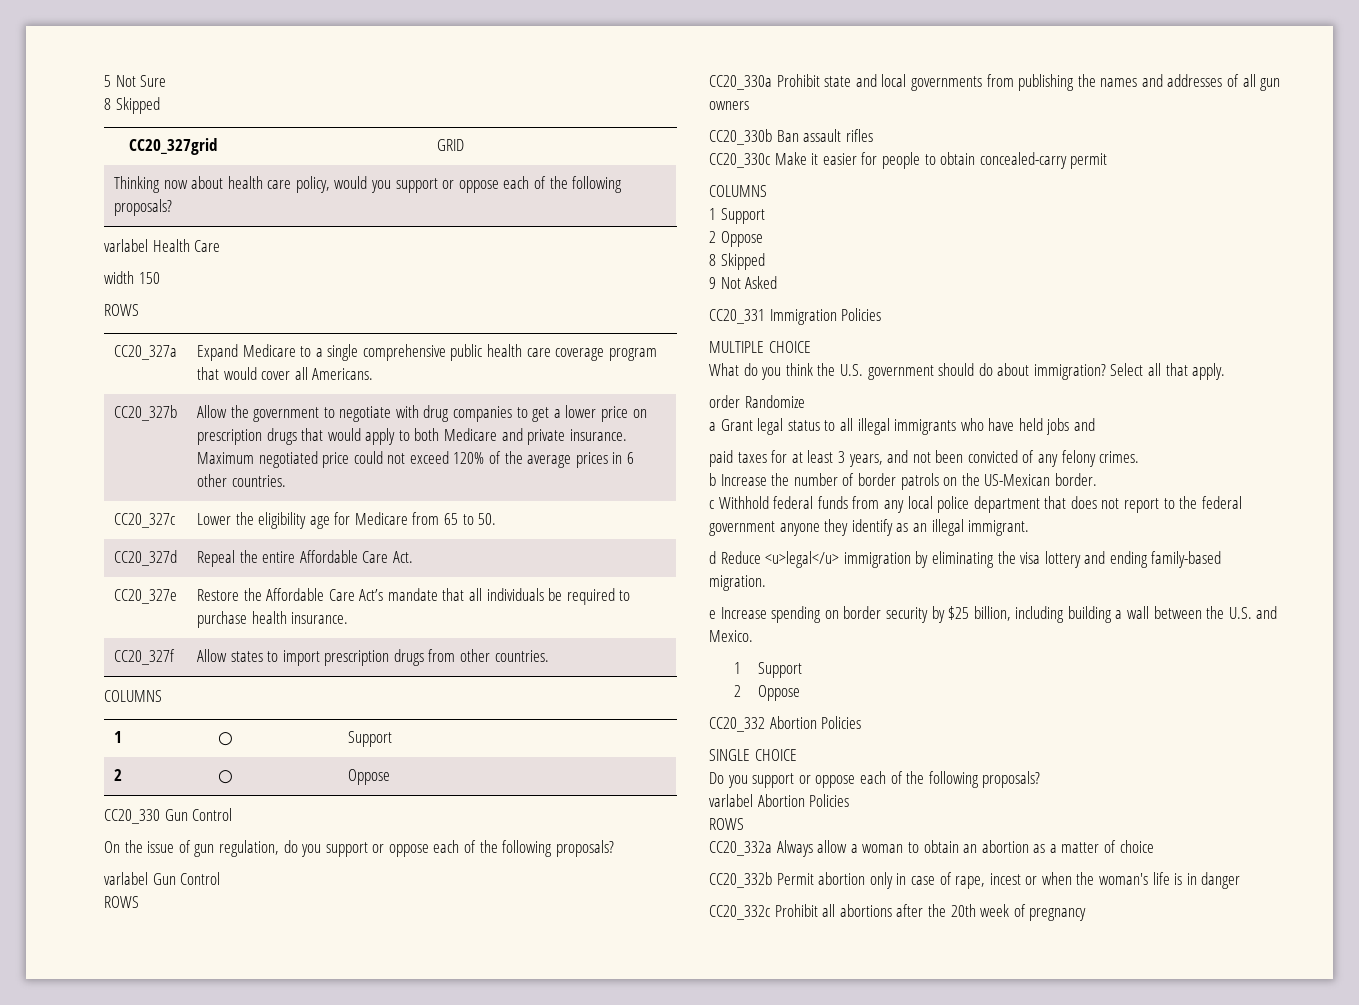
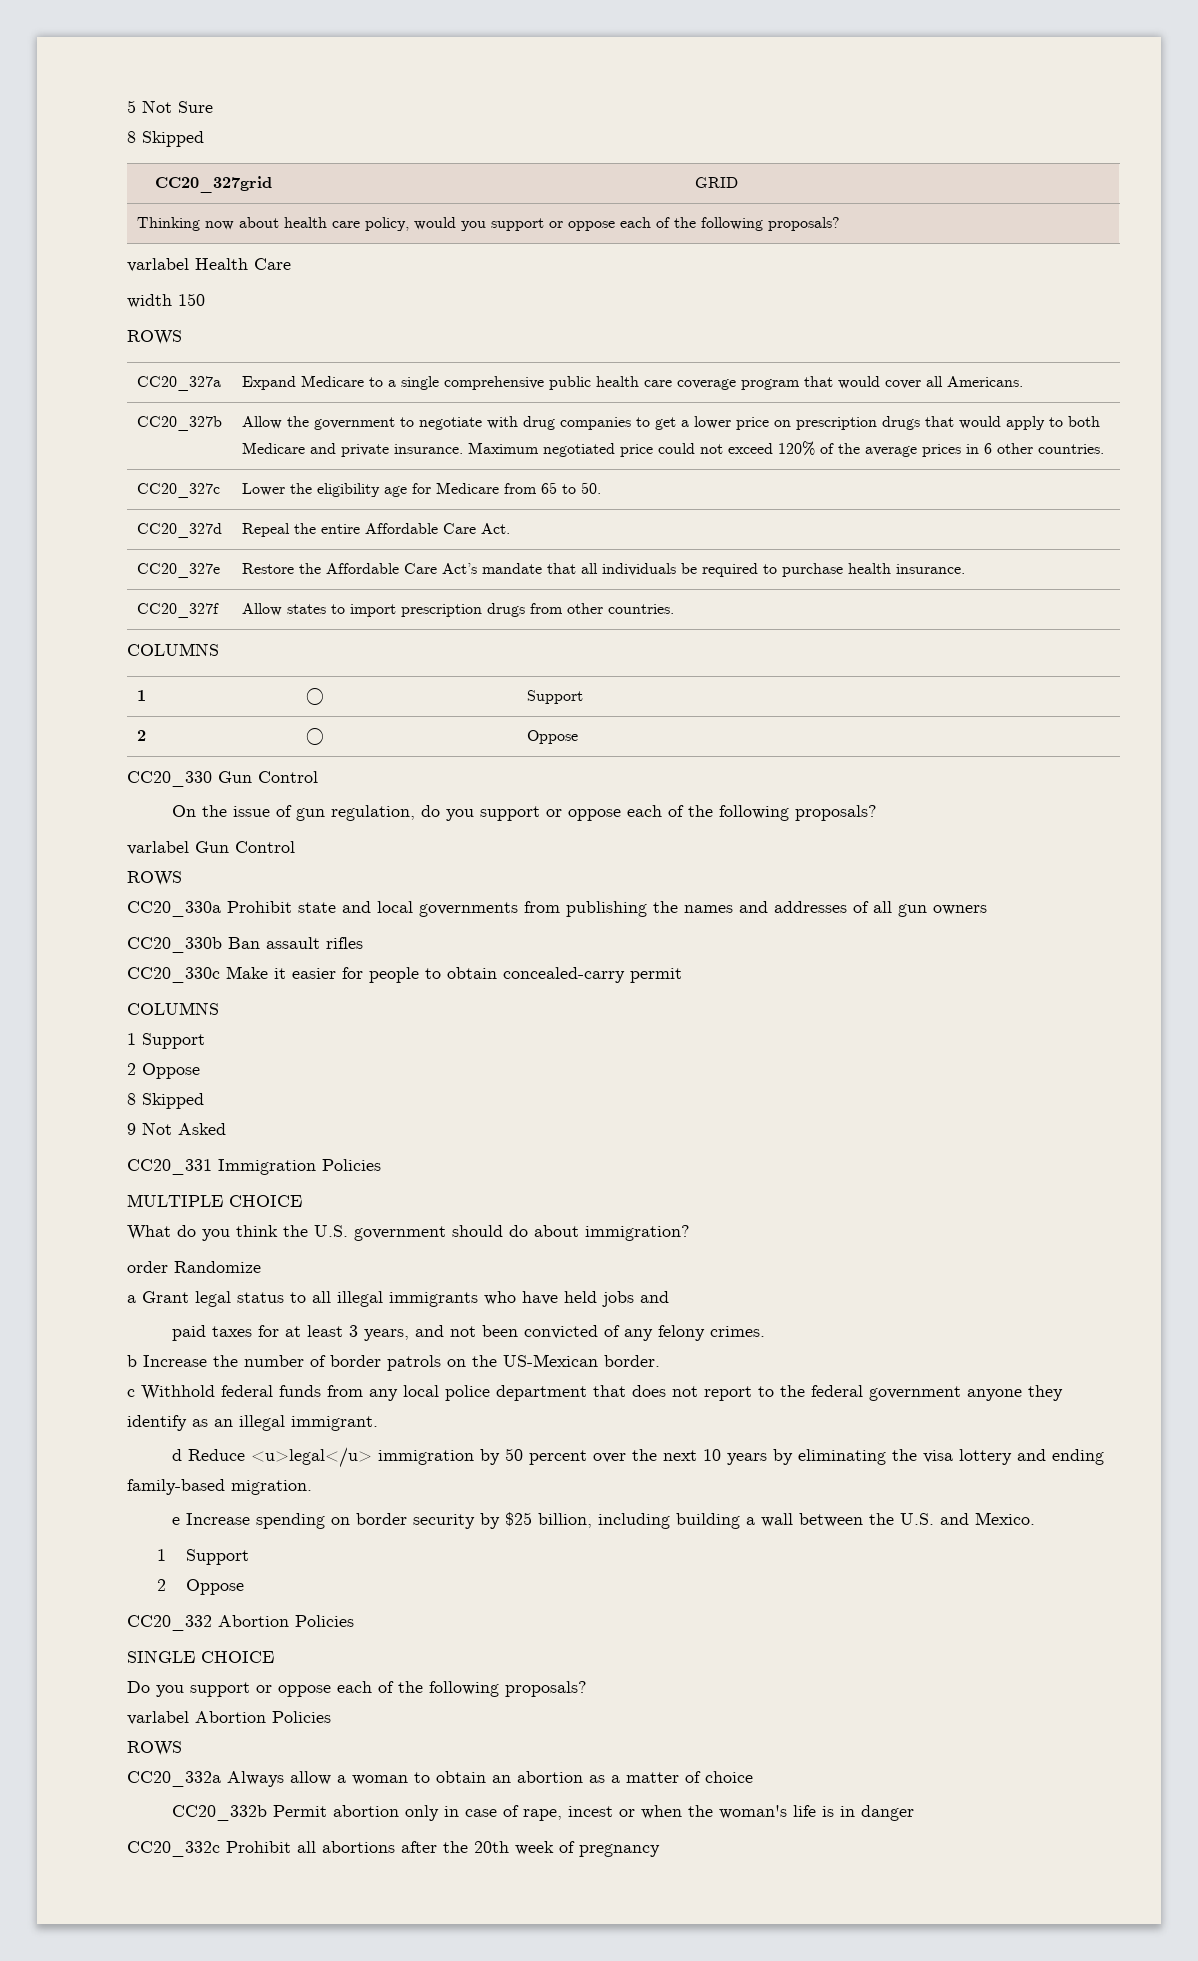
[1110,363,1226,380] Select all that apply. -> (690, 1233) none
(929, 559) none -> [504,1448,793,1465] 50 percent over the next 10 years by

